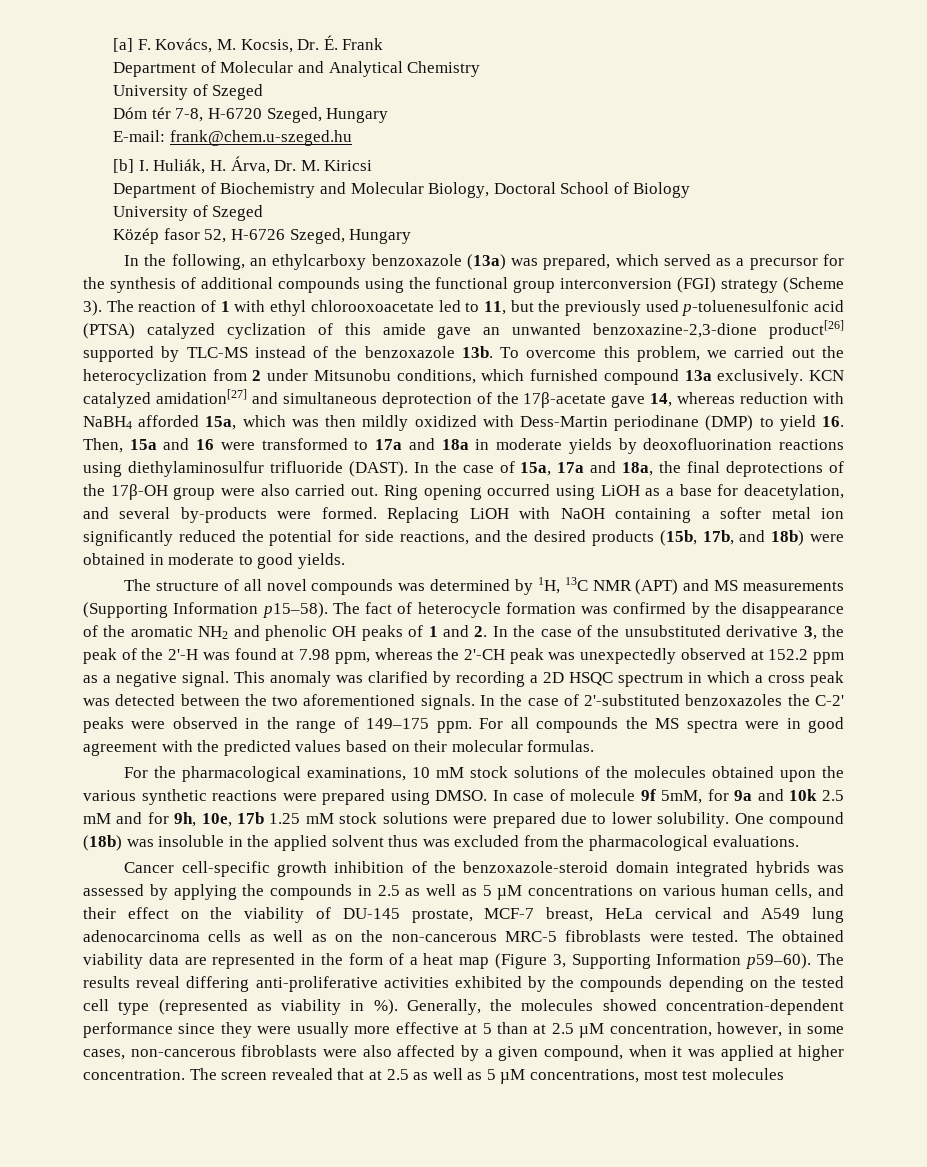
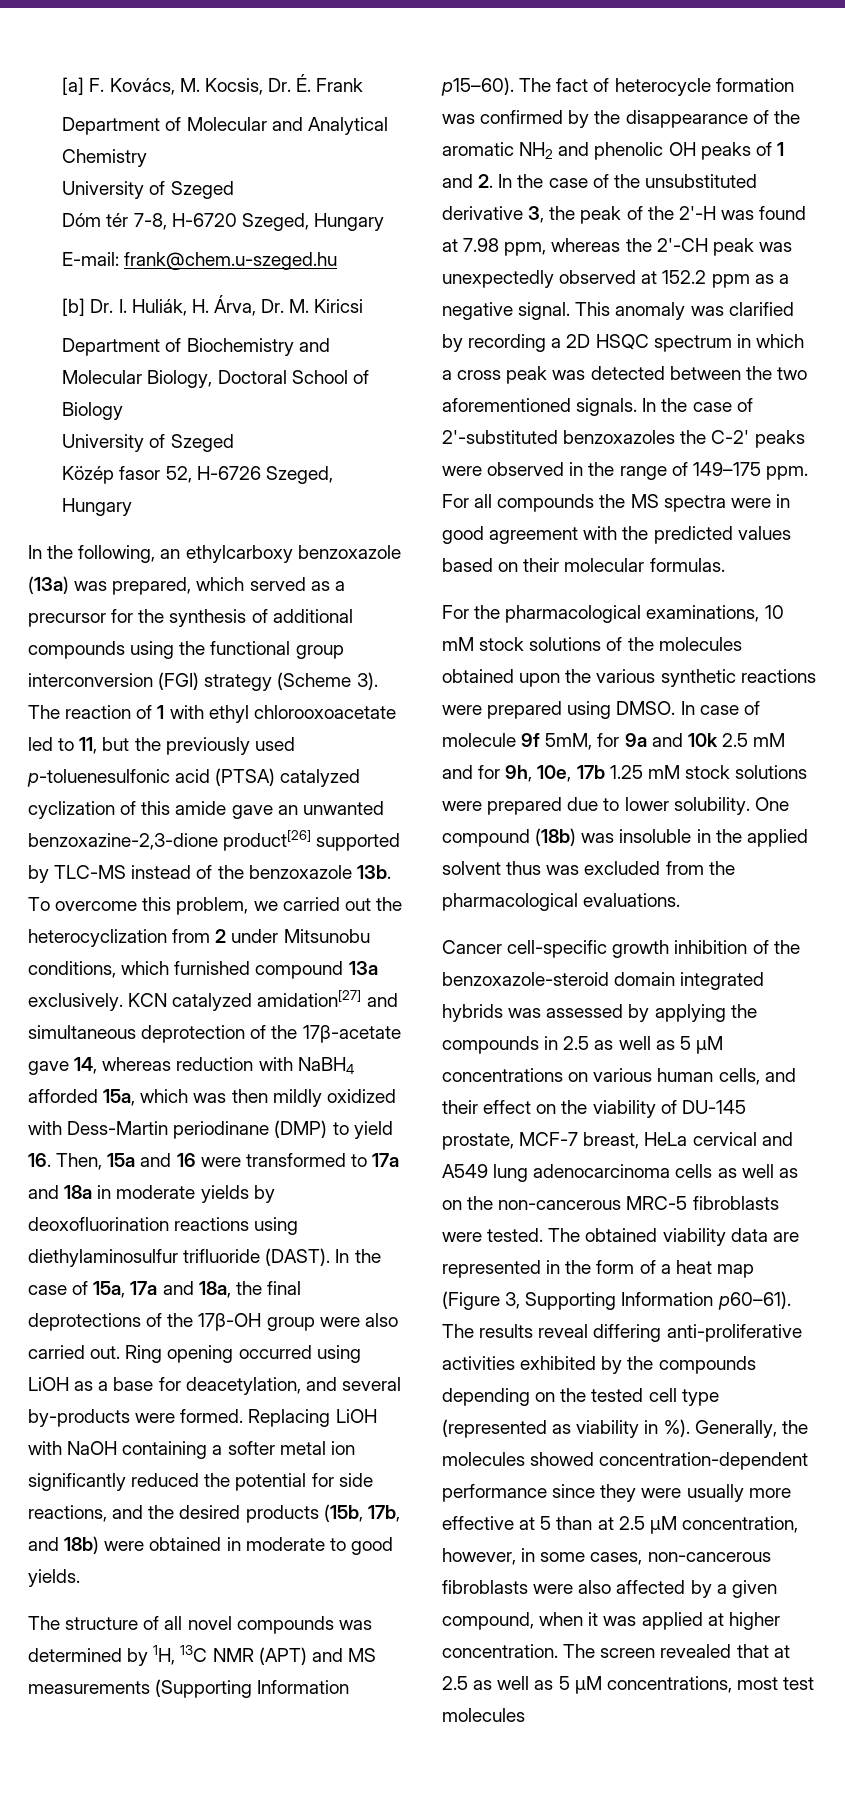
(135, 166) none -> [90,299,114,313] Dr.
[262,602,328,618] p15–58). -> [441,77,514,96] p15–60).
[746,953,812,969] p59–60). -> [717,1291,791,1310] p60–61).

